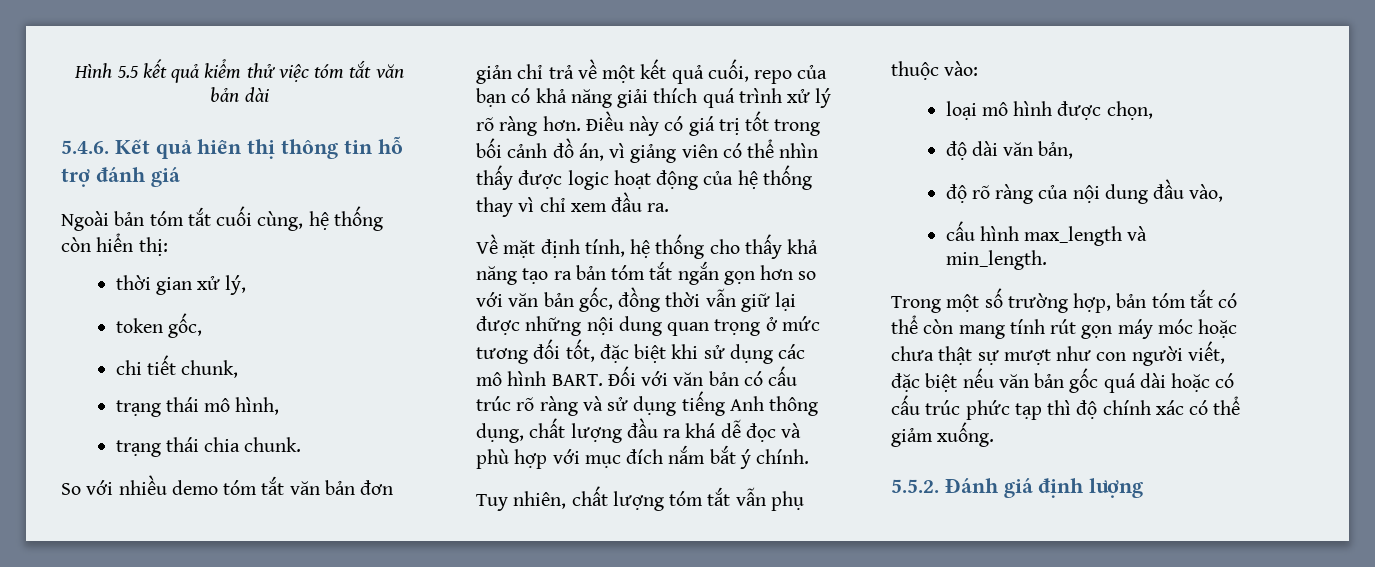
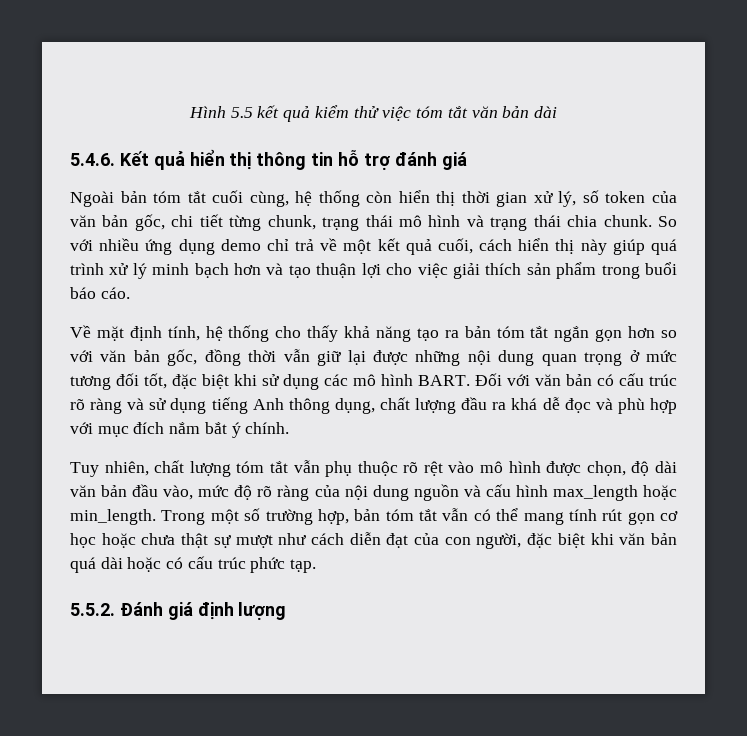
[138,237,168,256] thị: // -> [436,191,456,206] thị
[115,313,202,338] // token gốc, // -> [582,190,677,203] [70,214,165,231] số token của văn bản gốc,
(176, 365) none -> [229,215,262,231] từng
(239, 369) // -> (316, 222) none
[235,397,280,415] hình, // -> [428,215,484,227] hình và
(302, 444) // -> (652, 221) none
[171,476,394,495] [476,65,512,84] demo tóm tắt văn bản đơn giản -> [145,239,261,255] ứng dụng demo
[754,65,828,84] [476,88,832,108] [476,111,821,136] [476,138,819,163] [476,165,812,190] [476,192,670,217] repo của bạn có khả năng giải thích quá trình xử lý rõ ràng hơn. Điều này có giá trị tốt trong bối cảnh đồ án, vì giảng viên có thể nhìn thấy được logic hoạt động của hệ thống thay vì chỉ xem đầu ra. -> [479,238,677,255] [70,262,677,279] [70,287,130,299] cách hiển thị này giúp quá trình xử lý minh bạch hơn và tạo thuận lợi cho việc giải thích sản phẩm trong buổi báo cáo.
[944,61,979,76] [945,101,977,120] vào: // loại -> [403,461,475,476] rõ rệt vào
(1153, 110) // -> (626, 468) none
[1038,141,1074,159] bản, // -> [101,484,230,500] bản đầu vào, mức
[1153,179,1224,202] đầu vào, // -> [413,484,481,501] nguồn và
[1127,226,1148,241] và -> [643,485,677,500] hoặc
(1047, 260) // -> (156, 517) none
[1218,293,1238,308] [891,315,954,334] có thể còn -> [442,508,519,521] vẫn có thể
[1117,319,1193,339] máy móc -> [660,511,678,521] [70,533,96,548] cơ học
[1096,341,1225,366] [891,368,1099,393] con người viết, đặc biệt nếu văn bản gốc -> [310,532,677,549] cách diễn đạt của con người, đặc biệt khi văn bản
[1014,396,1241,420] [891,422,995,447] tạp thì độ chính xác có thể giảm xuống. -> [290,559,317,573] tạp.

